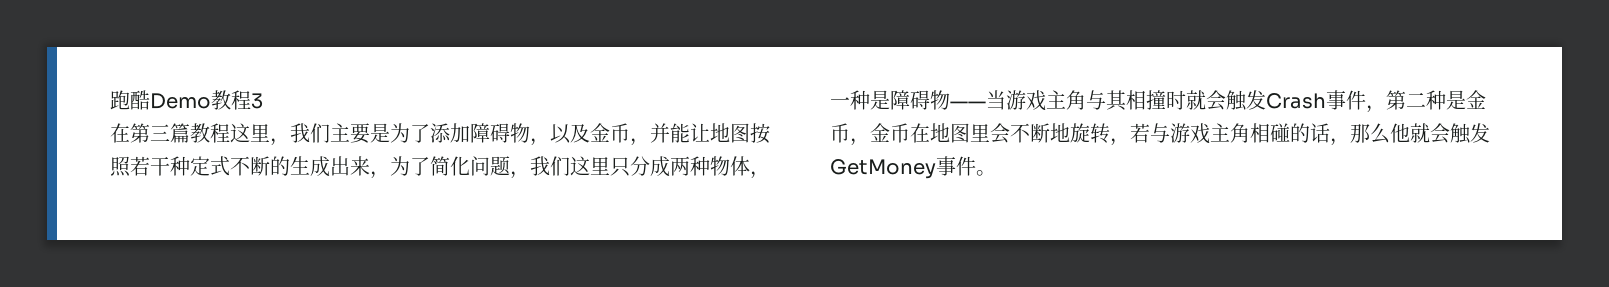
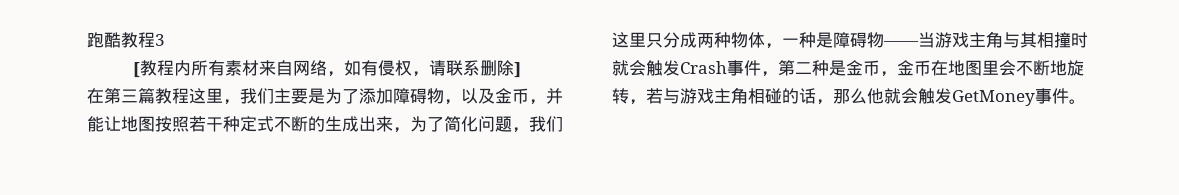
[150,93,211,109] Demo -> (121, 40) none
(263, 101) none -> [133,60,521,78] // [教程内所有素材来自网络，如有侵权，请联系删除]

